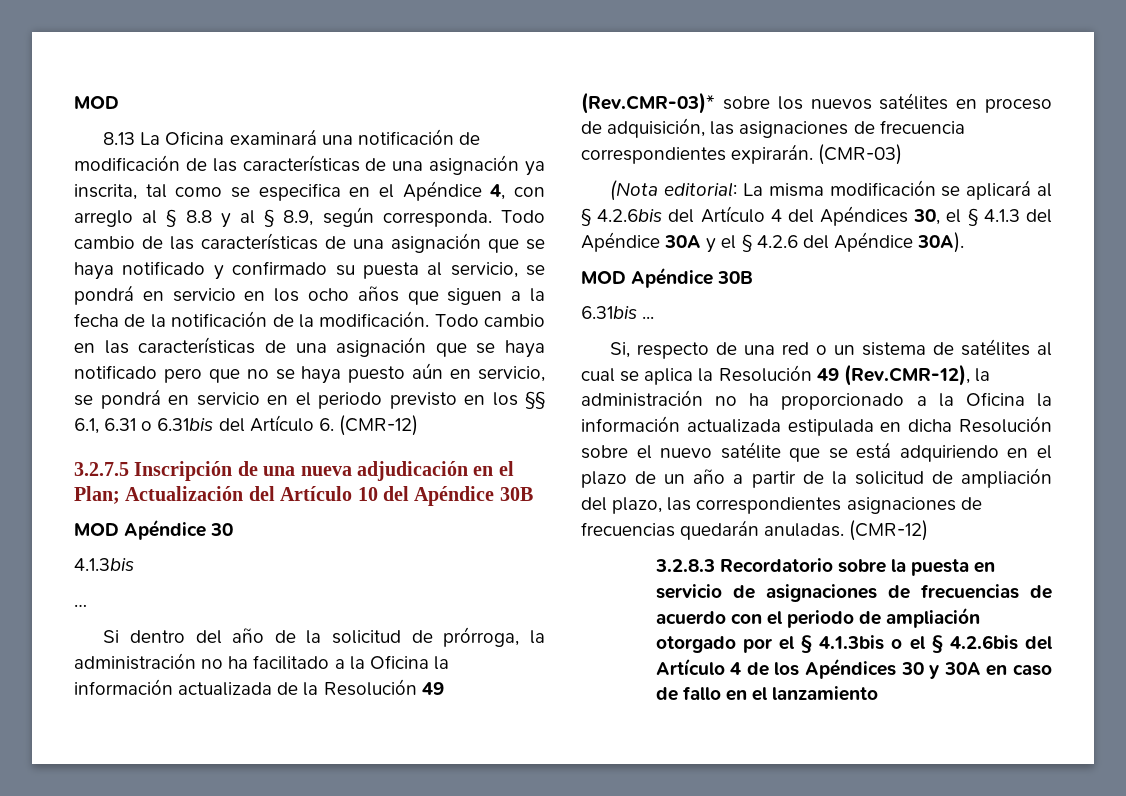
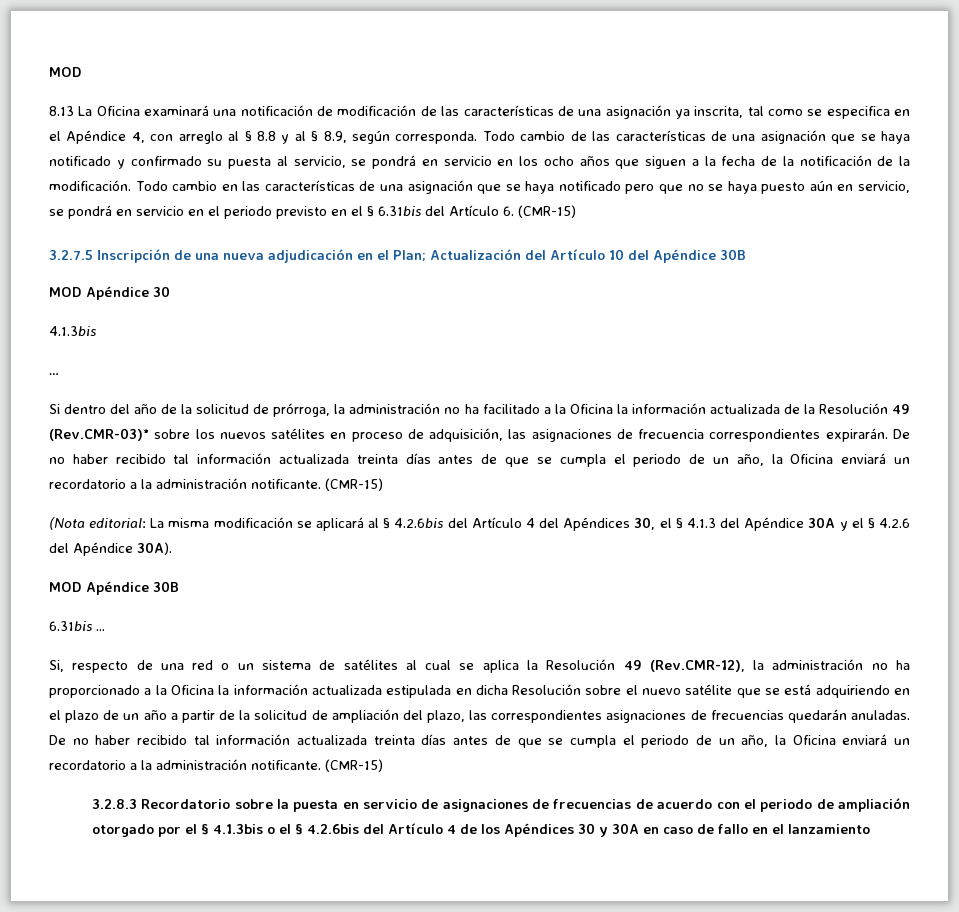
[492,391,545,409] [74,418,153,434] los §§ 6.1, 6.31 o -> [351,206,374,217] el §
[338,415,418,436] (CMR-12) -> [518,205,576,218] (CMR-15)
[818,144,903,165] (CMR-03) -> [892,429,910,439] [49,453,911,467] [49,478,383,491] De no haber recibido tal información actualizada treinta días antes de que se cumpla el periodo de un año, la Oficina enviará un recordatorio a la administración notificante. (CMR-15)
[849,520,929,541] (CMR-12) -> [49,734,910,748] [49,759,383,772] De no haber recibido tal información actualizada treinta días antes de que se cumpla el periodo de un año, la Oficina enviará un recordatorio a la administración notificante. (CMR-15)

